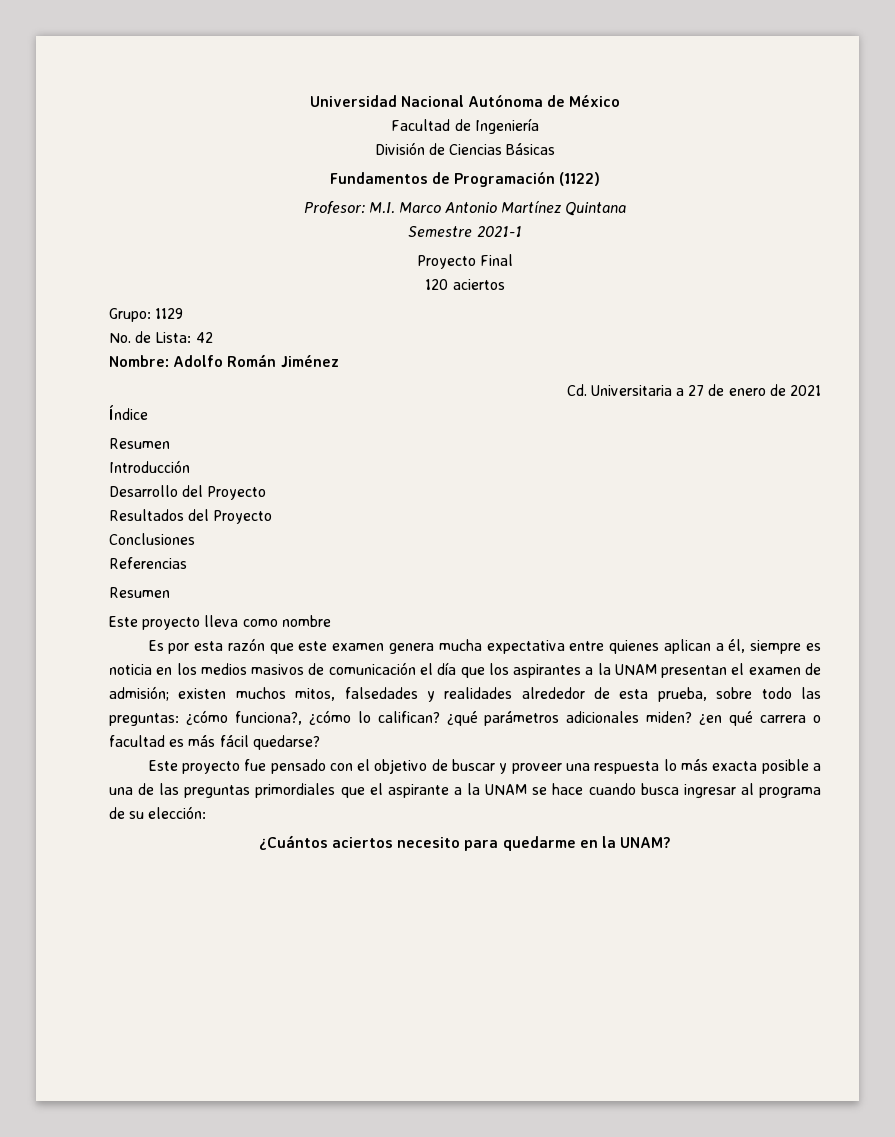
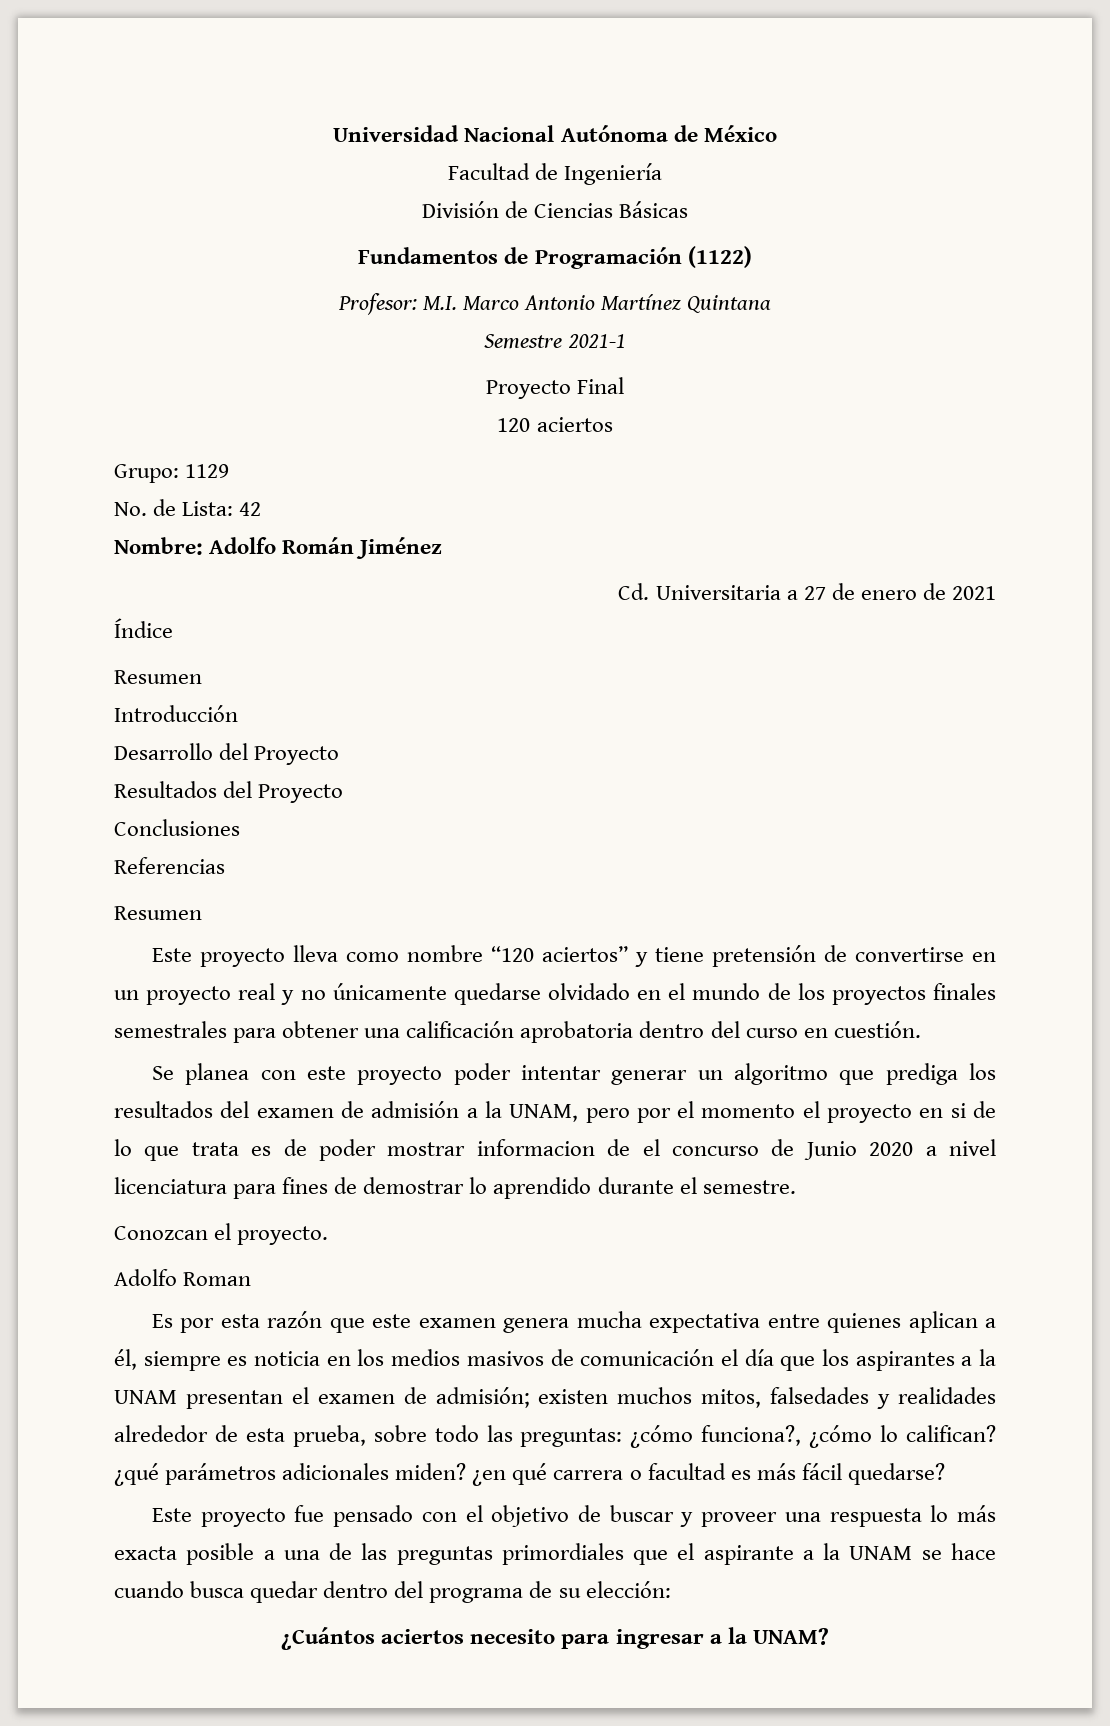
(331, 621) none -> [490,945,997,967] [114,983,996,1005] [114,1021,921,1043] [151,1063,996,1085] [114,1101,996,1123] [114,1139,996,1161] [114,1177,796,1199] [114,1223,329,1245] [114,1269,252,1286] “120 aciertos” y tiene pretensión de convertirse en un proyecto real y no únicamente quedarse olvidado en el mundo de los proyectos finales semestrales para obtener una calificación aprobatoria dentro del curso en cuestión. // Se planea con este proyecto poder intentar generar un algoritmo que prediga los resultados del examen de admisión a la UNAM, pero por el momento el proyecto en si de lo que trata es de poder mostrar informacion de el concurso de Junio 2020 a nivel licenciatura para fines de demostrar lo aprendido durante el semestre. // Conozcan el proyecto. // Adolfo Roman
[683,783,754,798] ingresar al -> [250,1581,424,1603] quedar dentro del
[502,836,598,851] quedarme en -> [615,1629,722,1649] ingresar a

